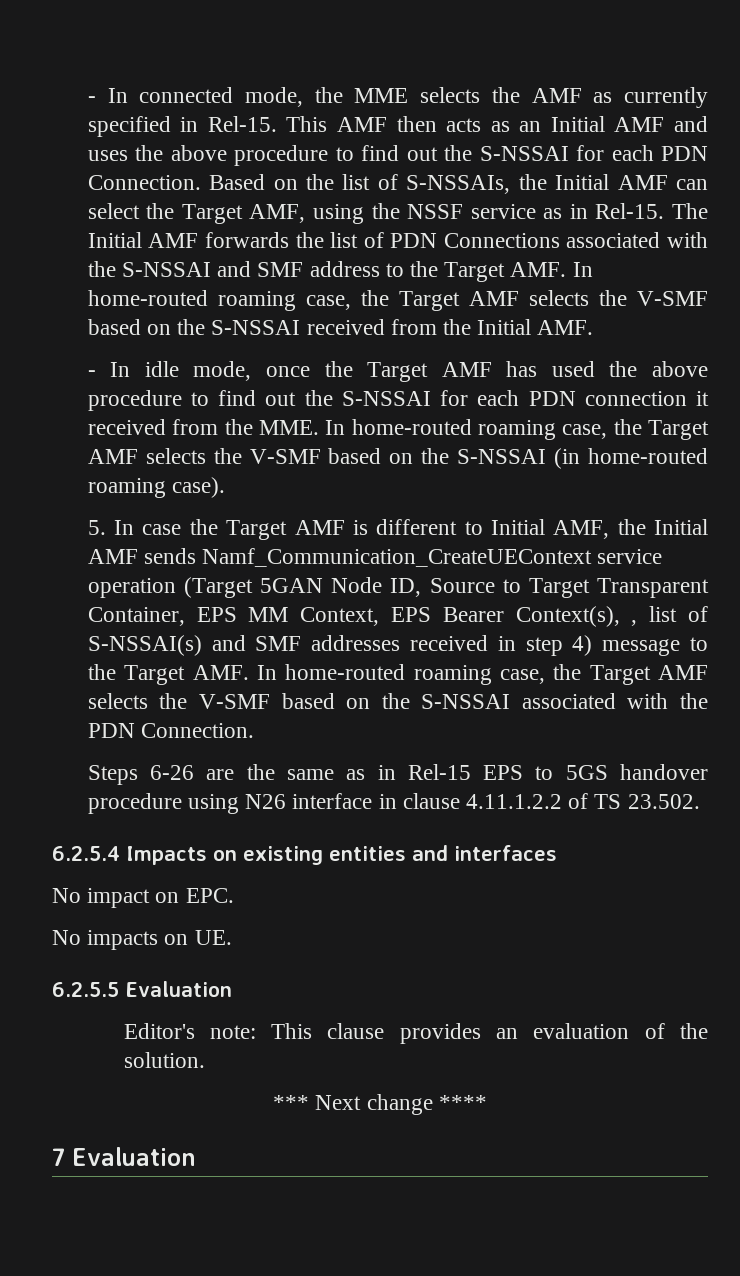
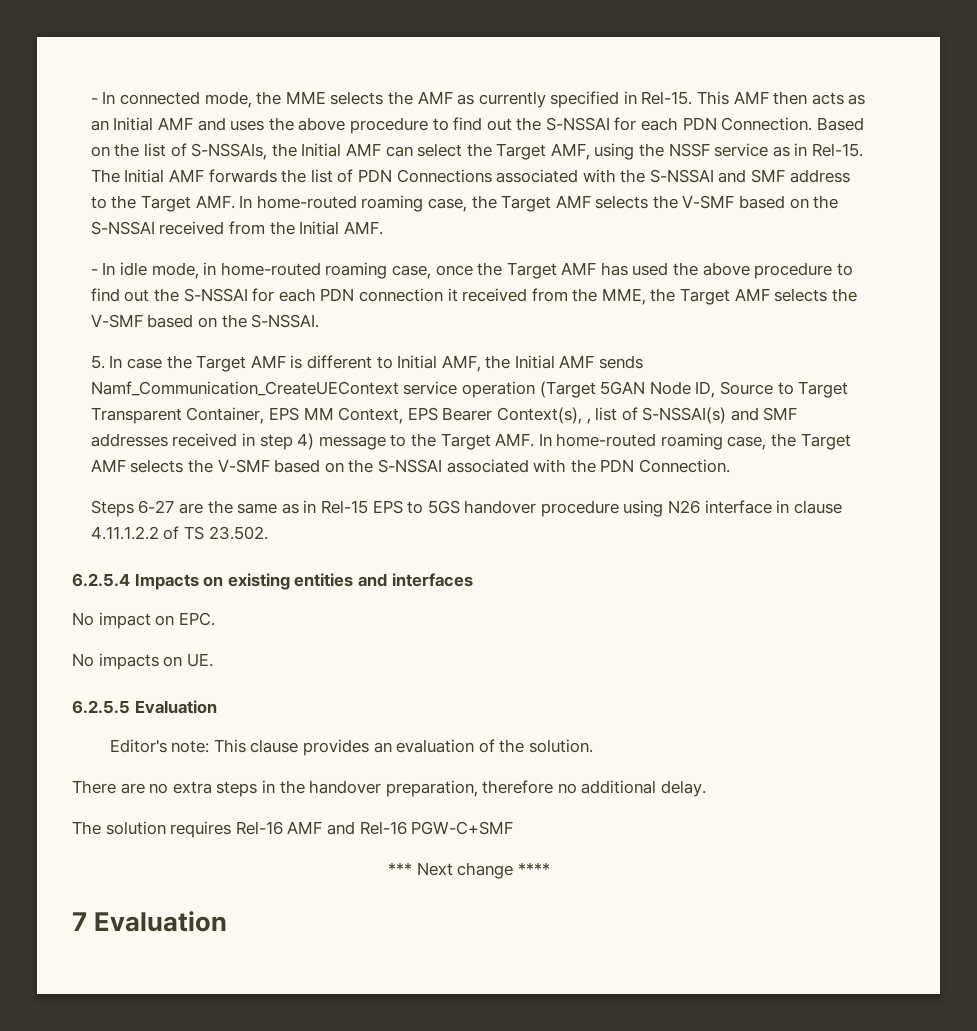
(252, 371) none -> [203,262,431,279] in home-routed roaming case,
[258,419,709,440] [87,448,708,469] [87,477,225,498] MME. In home-routed roaming case, the Target AMF selects the V-SMF based on the S-NSSAI (in home-routed roaming case). -> [601,288,857,305] [90,314,320,328] MME, the Target AMF selects the V-SMF based on the S-NSSAI.
[150,765,195,780] 6-26 -> [138,500,175,514] 6-27
(205, 1060) none -> [72,780,707,797] [72,821,514,838] // There are no extra steps in the handover preparation, therefore no additional delay. // The solution requires Rel-16 AMF and Rel-16 PGW-C+SMF

